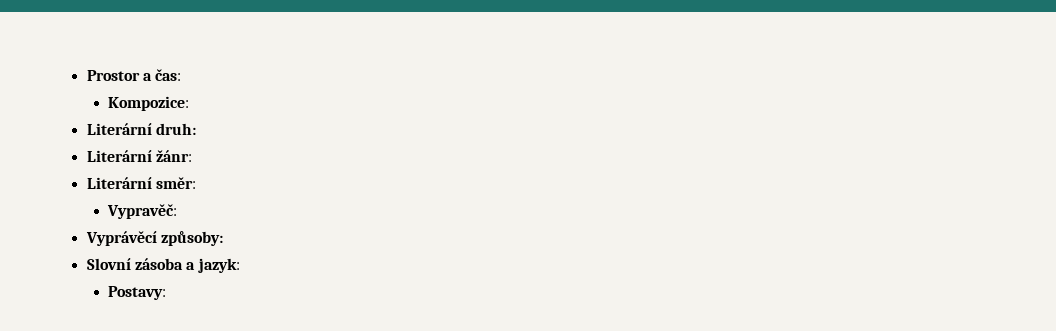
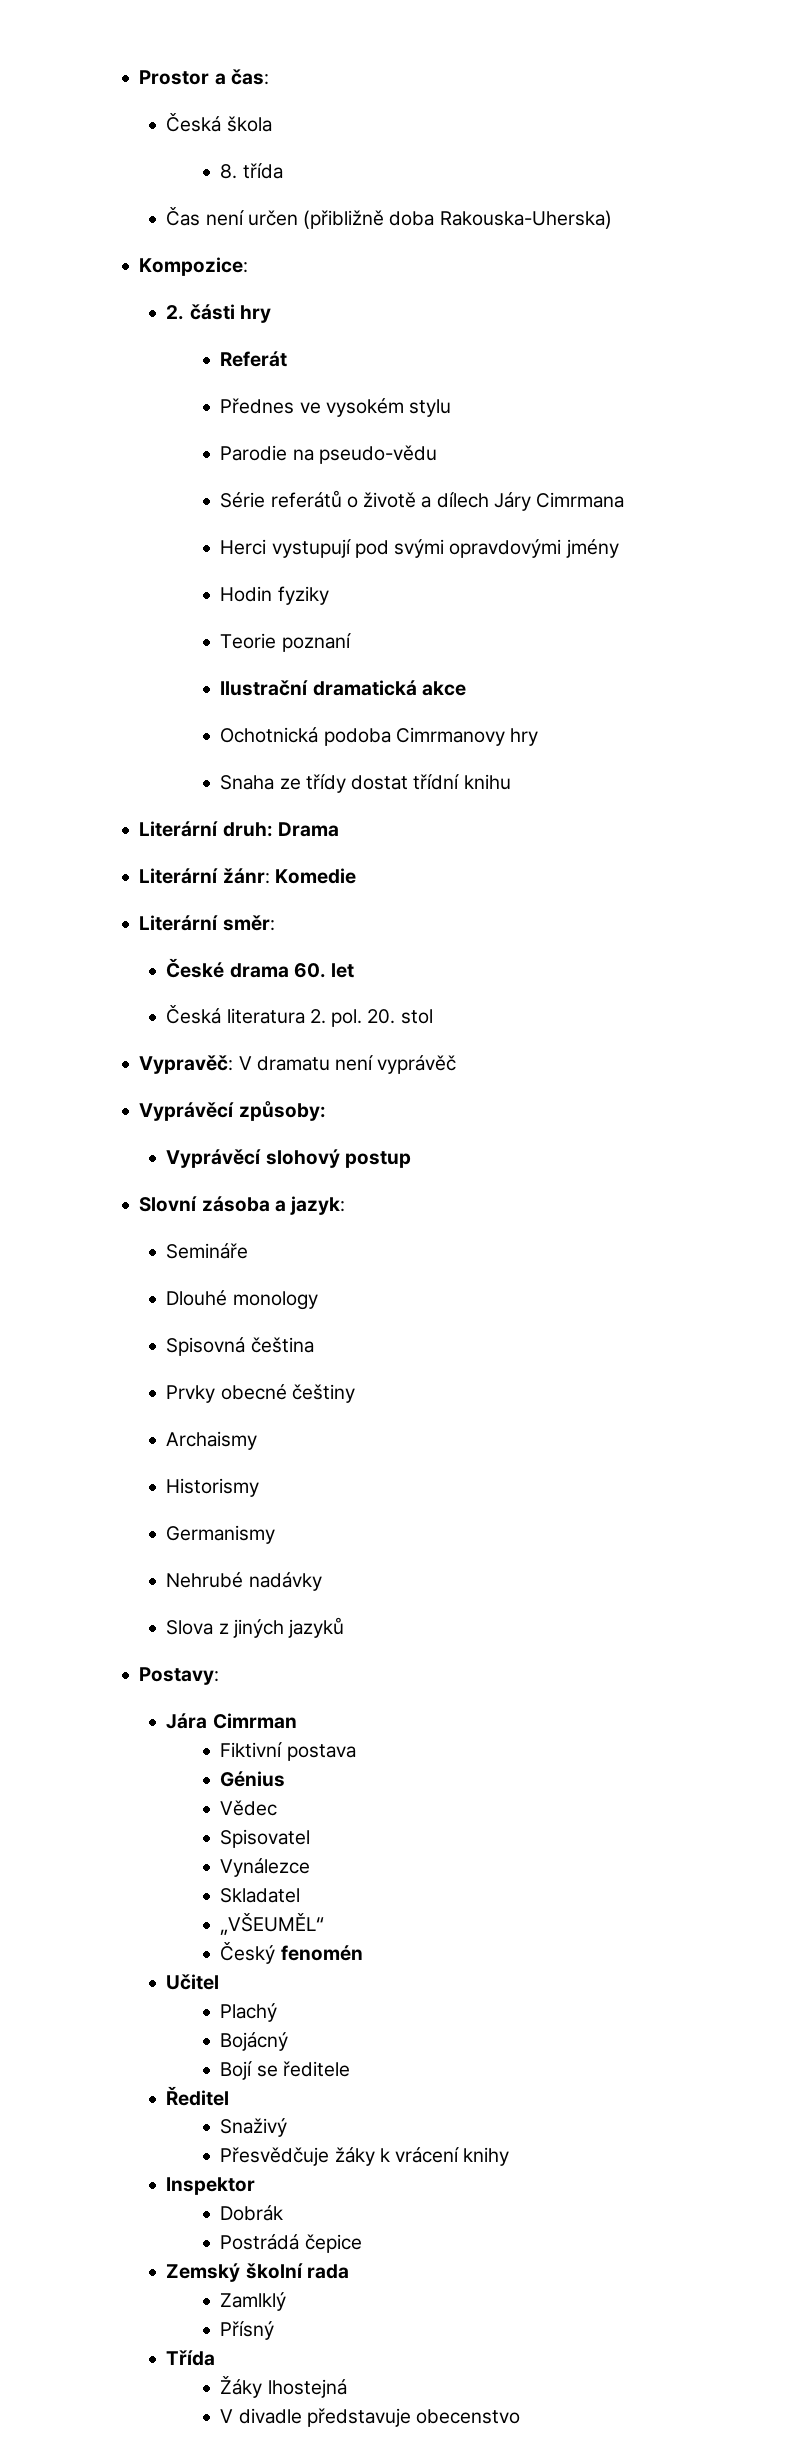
[108,96,190,111] Kompozice: -> [166,113,272,132] [220,163,283,179] [166,207,612,229] [139,257,249,276] [166,304,271,323] [220,351,288,367] [220,398,452,417] [220,445,437,464] [220,490,625,511] [220,539,619,558] [220,586,329,605] [220,633,351,652] [220,680,466,696] [220,727,539,746] [220,774,511,793] Česká škola // 8. třída // Čas není určen (přibližně doba Rakouska-Uherska) // Kompozice: // 2. části hry // Referát // Přednes ve vysokém stylu // Parodie na pseudo-vědu // Série referátů o životě a dílech Járy Cimrmana // Herci vystupují pod svými opravdovými jmény // Hodin fyziky // Teorie poznaní // Ilustrační dramatická akce // Ochotnická podoba Cimrmanovy hry // Snaha ze třídy dostat třídní knihu
(197, 129) none -> [277,822,339,837] Drama
(193, 156) none -> [274,868,356,884] Komedie
[107,204,178,219] Vypravěč: -> [166,958,355,978] [166,1005,433,1027] [139,1055,457,1074] České drama 60. let // Česká literatura 2. pol. 20. stol // Vypravěč: V dramatu není vyprávěč
(224, 238) none -> [166,1149,411,1168] // Vyprávěcí slohový postup
[108,286,167,300] Postavy: -> [166,1243,249,1259] [166,1290,318,1310] [166,1337,314,1356] [166,1384,355,1403] [166,1431,258,1450] [166,1478,260,1497] [166,1525,276,1544] [166,1572,322,1591] [166,1617,345,1638] [139,1667,220,1685] [166,1713,297,1729] [220,1742,356,1761] [220,1771,286,1787] [220,1800,278,1816] [220,1829,311,1848] [220,1858,311,1877] [220,1888,301,1903] [220,1913,326,1935] [220,1942,363,1964] [166,1974,220,1990] [220,2003,278,2022] [220,2032,289,2051] [220,2061,350,2080] [166,2086,230,2106] [220,2118,288,2137] [220,2147,510,2166] [166,2177,256,2195] [220,2205,284,2221] [220,2234,362,2253] [166,2263,349,2282] [220,2292,287,2311] [220,2321,275,2340] [166,2350,216,2366] [220,2376,347,2398] [220,2408,521,2427] Semináře // Dlouhé monology // Spisovná čeština // Prvky obecné češtiny // Archaismy // Historismy // Germanismy // Nehrubé nadávky // Slova z jiných jazyků // Postavy: // Jára Cimrman // Fiktivní postava // Génius // Vědec // Spisovatel // Vynálezce // Skladatel // „VŠEUMĚL“ // Český fenomén // Učitel // Plachý // Bojácný // Bojí se ředitele // Ředitel // Snaživý // Přesvědčuje žáky k vrácení knihy // Inspektor // Dobrák // Postrádá čepice // Zemský školní rada // Zamlklý // Přísný // Třída // Žáky lhostejná // V divadle představuje obecenstvo

